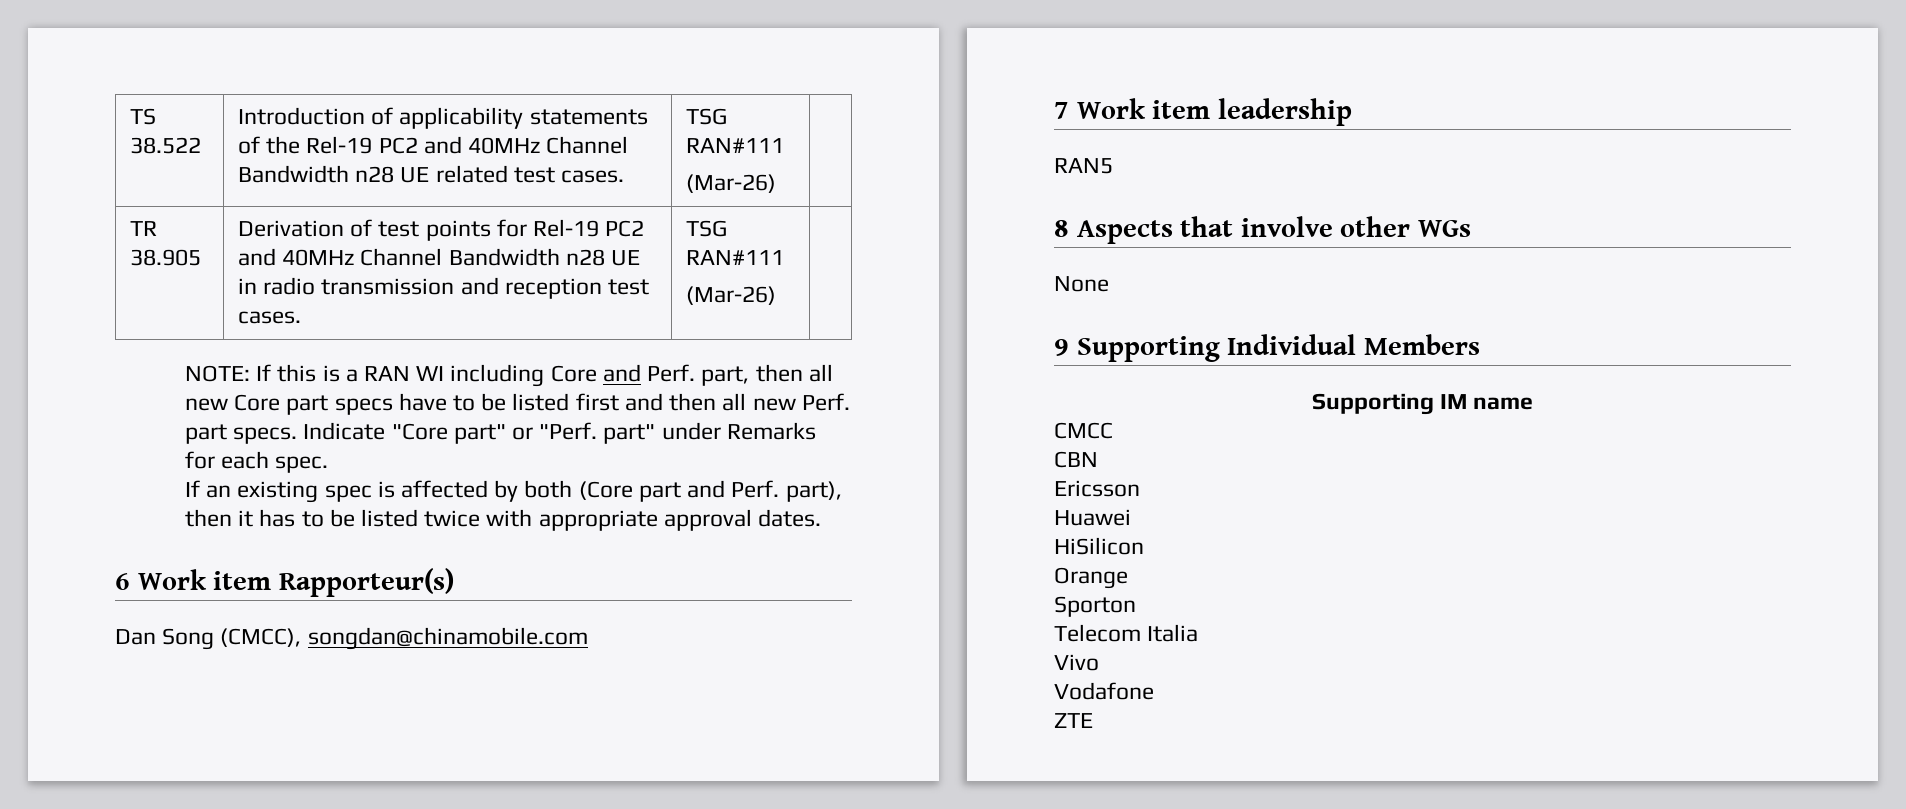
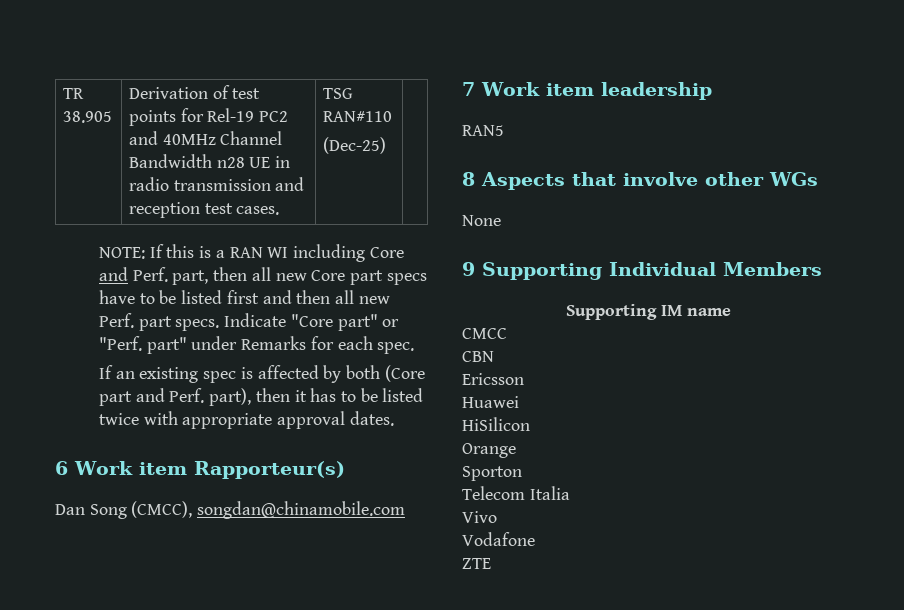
[129,108,156,125] [129,137,201,154] [237,107,648,129] [237,136,629,154] [237,165,624,183] [685,108,727,125] [685,138,784,153] [685,174,776,193] TS 38.522 | Introduction of applicability statements of the Rel-19 PC2 and 40MHz Channel Bandwidth n28 UE related test cases. | TSG RAN#111 // (Mar-26) | // -> (62, 93) none
[685,250,784,265] [685,286,776,305] RAN#111 // (Mar-26) -> [322,111,392,122] [322,137,386,154] RAN#110 // (Dec-25)

